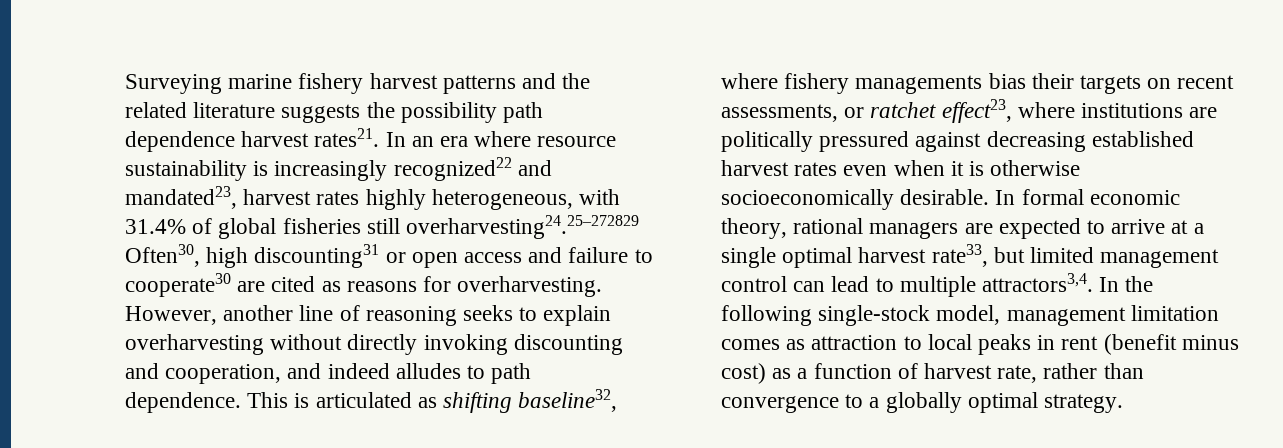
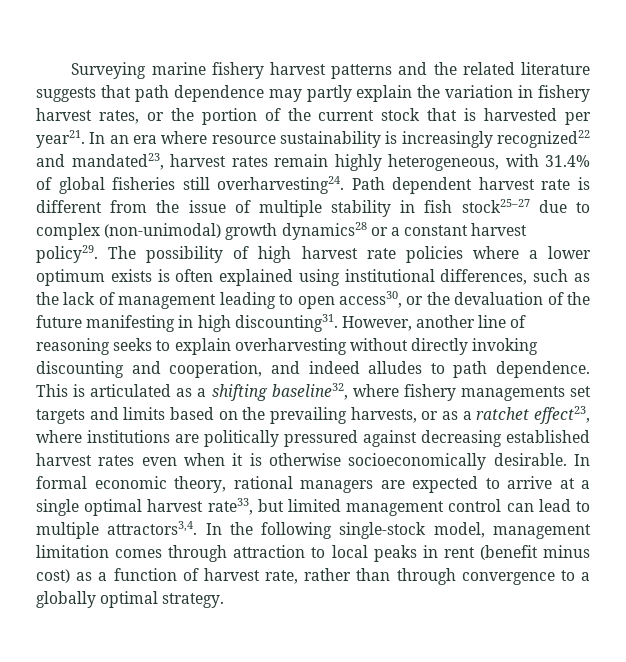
[366,102,544,123] [125,128,380,152] the possibility path dependence harvest rates21. -> [100,85,590,102] [36,108,591,125] [36,130,85,148] that path dependence may partly explain the variation in fishery harvest rates, or the portion of the current stock that is harvested per year21.
(360, 198) none -> [274,154,328,167] remain
[406,215,640,239] [125,244,653,268] [125,273,603,297] overharvesting24.25–272829 Often30, high discounting31 or open access and failure to cooperate30 are cited as reasons for overharvesting. -> [217,176,590,194] [36,199,590,217] [36,222,528,240] [36,245,592,263] [36,269,590,286] [36,291,591,309] [36,314,338,332] overharvesting24. Path dependent harvest rate is different from the issue of multiple stability in fish stock25–27 due to complex (non-unimodal) growth dynamics28 or a constant harvest policy29. The possibility of high harvest rate policies where a lower optimum exists is often explained using institutional differences, such as the lack of management leading to open access30, or the devaluation of the future manifesting in high discounting31.
(437, 402) none -> [197,388,207,397] a
[988,73,1235,94] [721,104,865,122] bias their targets on recent assessments, or -> [570,386,592,397] [36,407,472,424] set targets and limits based on the prevailing harvests, or as a
[786,339,806,350] as -> [168,545,228,562] through
(1144, 371) none -> [396,568,456,585] through

